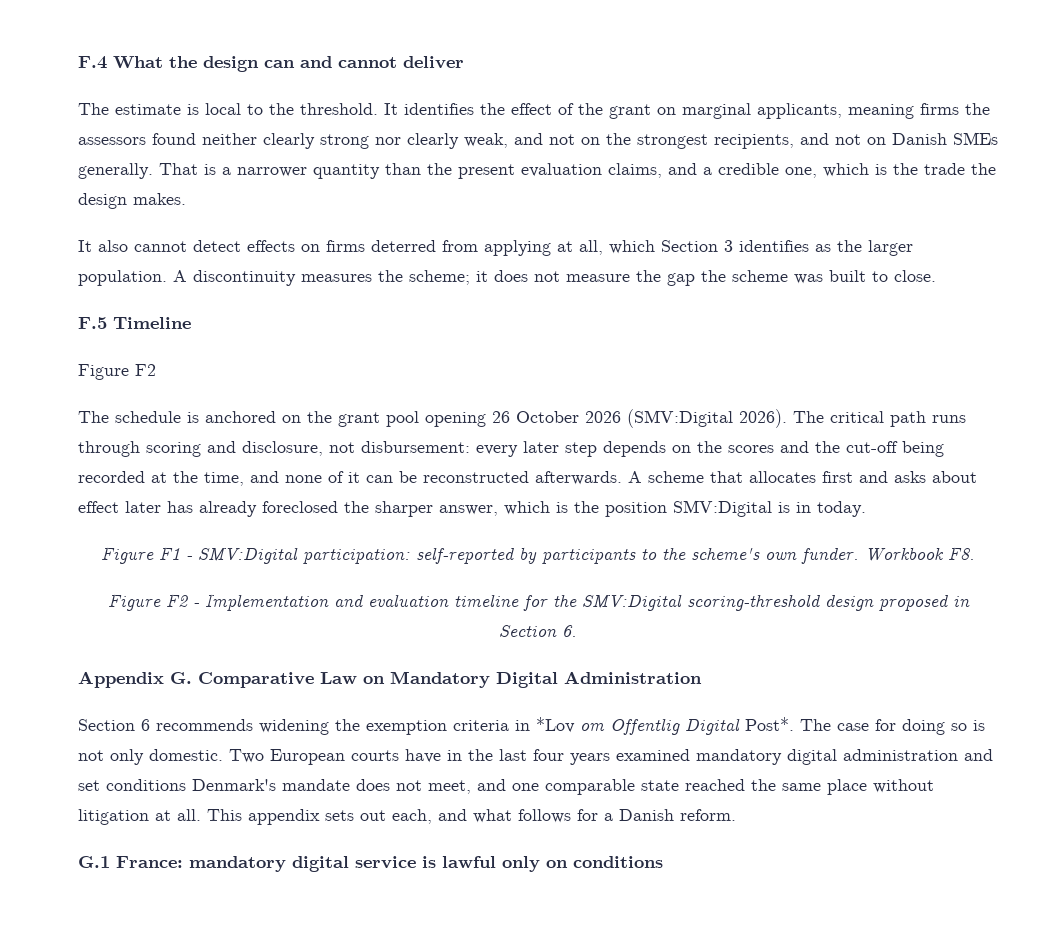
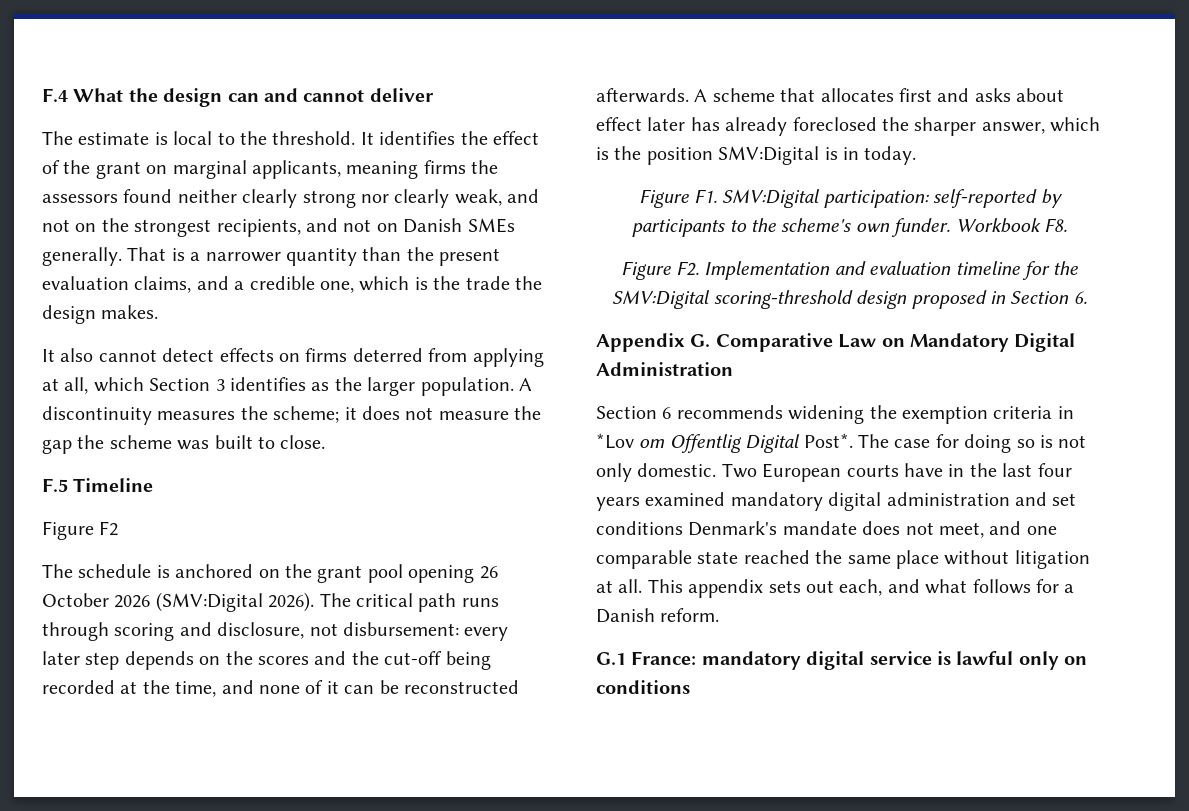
[159,547,193,560] F1 - -> [693,189,717,203] F1.
[165,594,200,607] F2 - -> [676,261,699,276] F2.

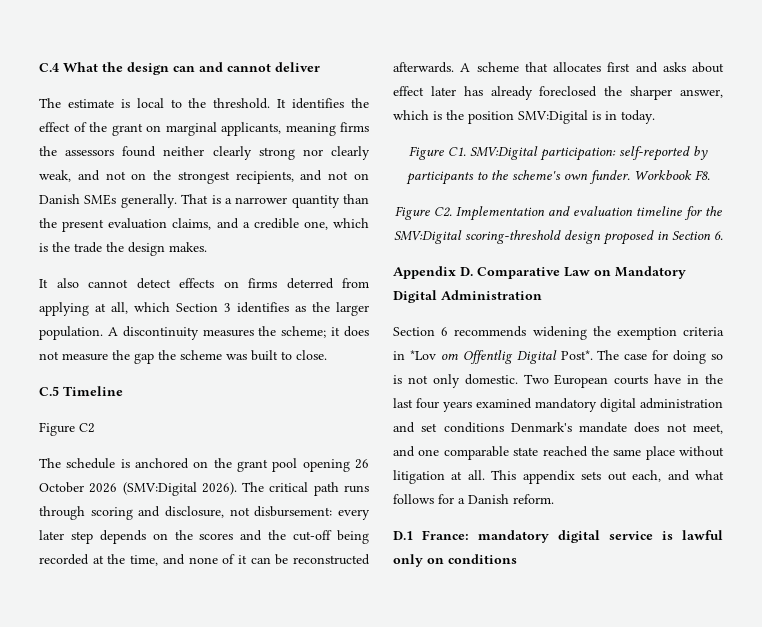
[42,88,68,102] F.4 -> [39,63,59,72] C.4
[42,478,68,492] F.5 -> [39,386,59,396] C.5
[99,521,119,536] F2 -> [79,423,95,433] C2
[693,189,717,203] F1. -> [448,147,466,156] C1.
[676,261,699,276] F2. -> [433,207,452,217] C2.
[690,334,711,347] G. -> [460,267,473,276] D.
[596,652,626,665] G.1 -> [393,531,413,540] D.1

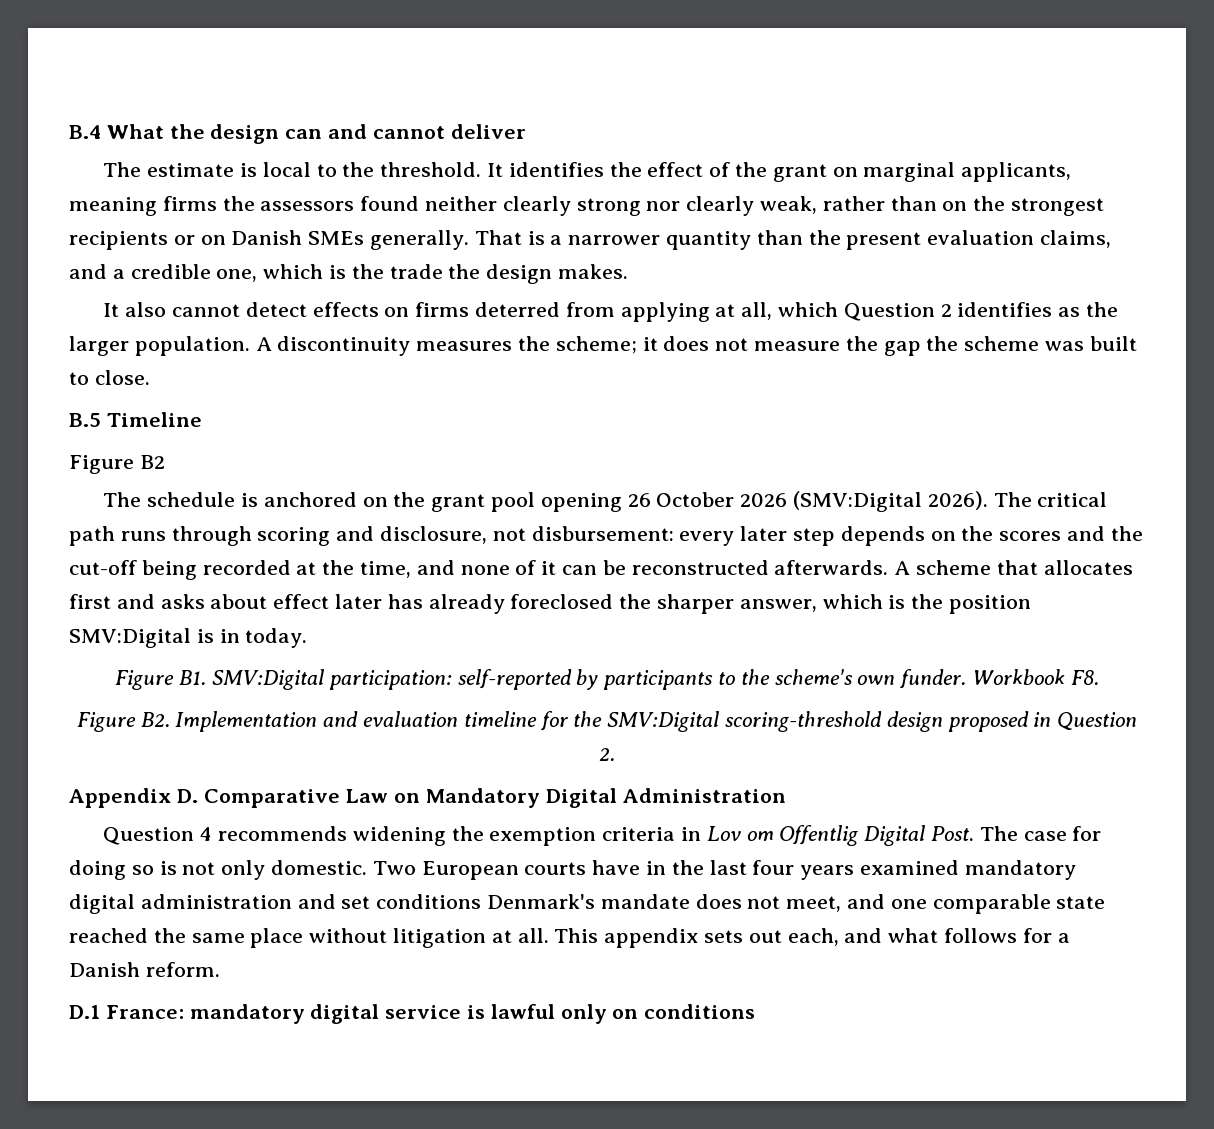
[39,63,59,72] C.4 -> [69,125,101,139] B.4
[77,170,126,181] and not -> [822,196,937,211] rather than
[235,170,349,184] recipients, and not -> [69,231,195,250] recipients or
[176,303,231,312] Section 3 -> [843,303,952,321] Question 2
[39,386,59,396] C.5 -> [69,413,101,427] B.5
[79,423,95,433] C2 -> [139,455,165,469] B2
[448,147,466,156] C1. -> [179,670,207,685] B1.
[433,207,452,217] C2. -> [140,712,170,727] B2.
[671,231,723,240] Section 6. -> [1057,712,1138,731] [599,748,615,761] Question 2.
[393,327,449,336] Section 6 -> [103,827,213,845] Question 4
[409,350,436,360] *Lov -> [706,826,741,841] Lov
[560,350,593,360] Post*. -> [931,826,975,841] Post.

